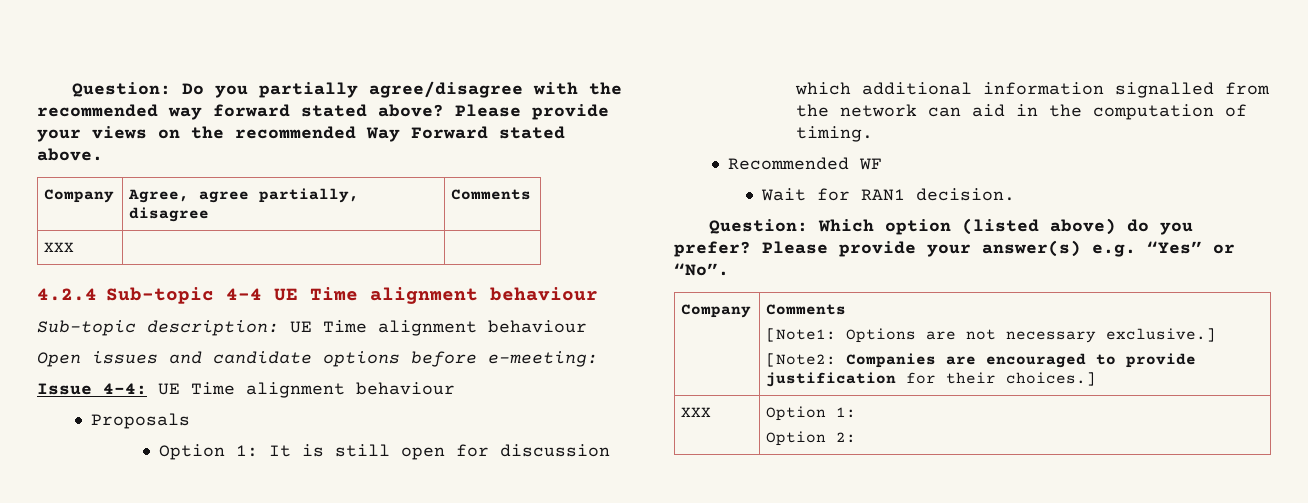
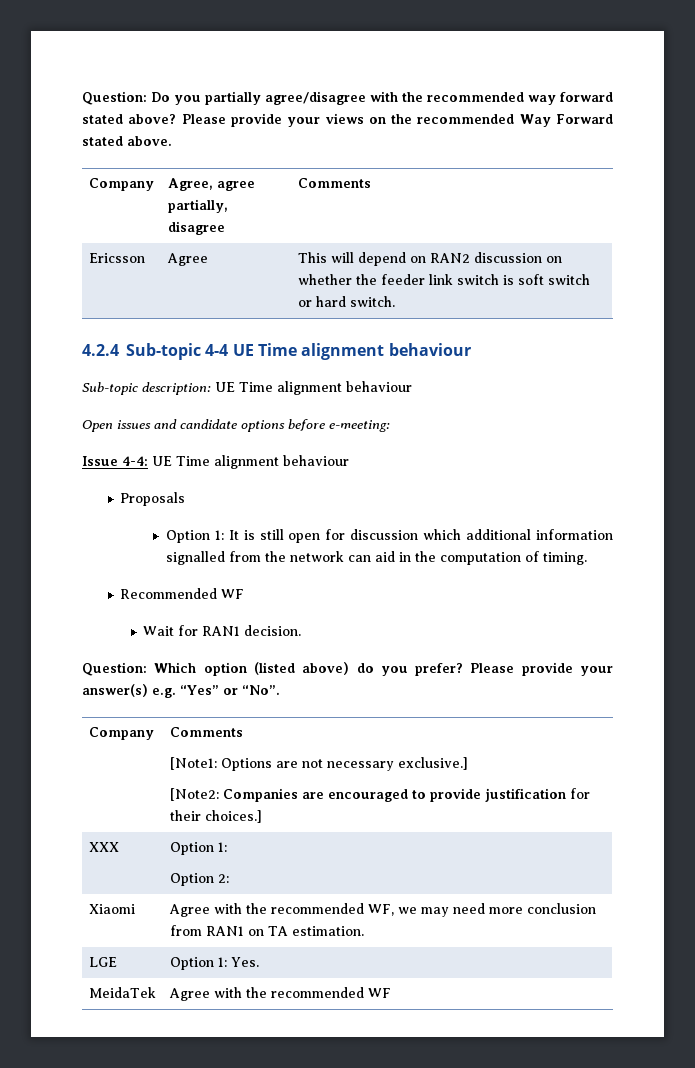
[44,242,75,252] XXX | | -> [88,253,145,263] [166,253,208,266] [297,252,562,266] [297,274,590,285] [297,296,395,307] Ericsson | Agree | This will depend on RAN2 discussion on whether the feeder link switch is soft switch or hard switch.
(857, 437) none -> [88,904,135,914] [168,903,596,917] [169,925,364,936] [88,957,117,967] [169,957,259,970] [88,987,156,998] [168,987,391,1001] // Xiaomi | Agree with the recommended WF, we may need more conclusion from RAN1 on TA estimation. // LGE | Option 1: Yes. // MeidaTek | Agree with the recommended WF

